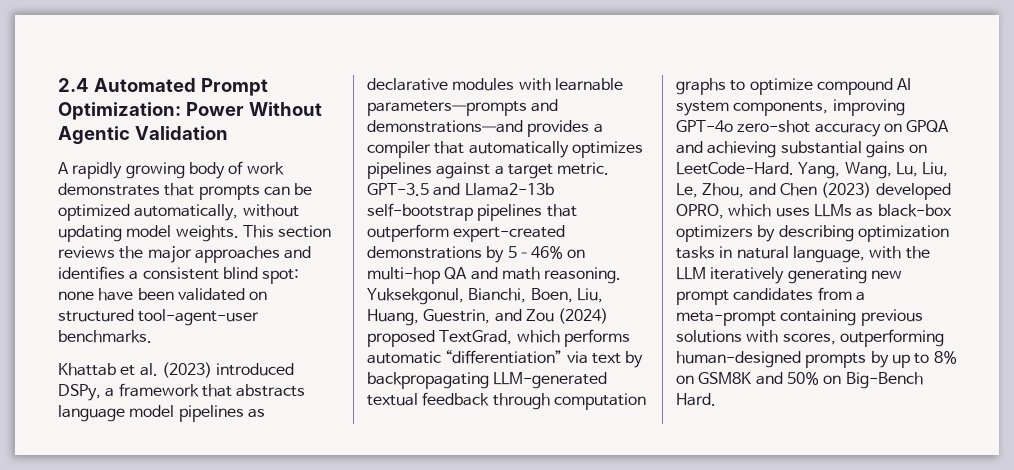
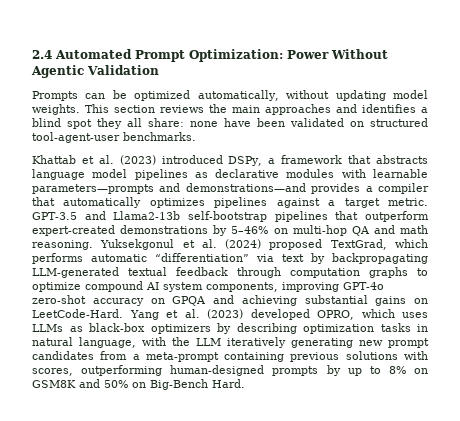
[58,161,284,179] [58,183,260,200] A rapidly growing body of work demonstrates that prompts -> [32,91,78,101] Prompts
[147,246,192,263] major -> [232,105,260,113] main
[142,267,300,284] consistent blind spot: -> [32,118,184,129] blind spot they all share:
[367,288,603,305] [367,309,554,326] Yuksekgonul, Bianchi, Boen, Liu, Huang, Guestrin, and Zou -> [100,239,217,250] Yuksekgonul et al.
[798,162,949,179] [676,183,817,198] Yang, Wang, Lu, Liu, Le, Zhou, and Chen -> [129,309,200,320] Yang et al.

